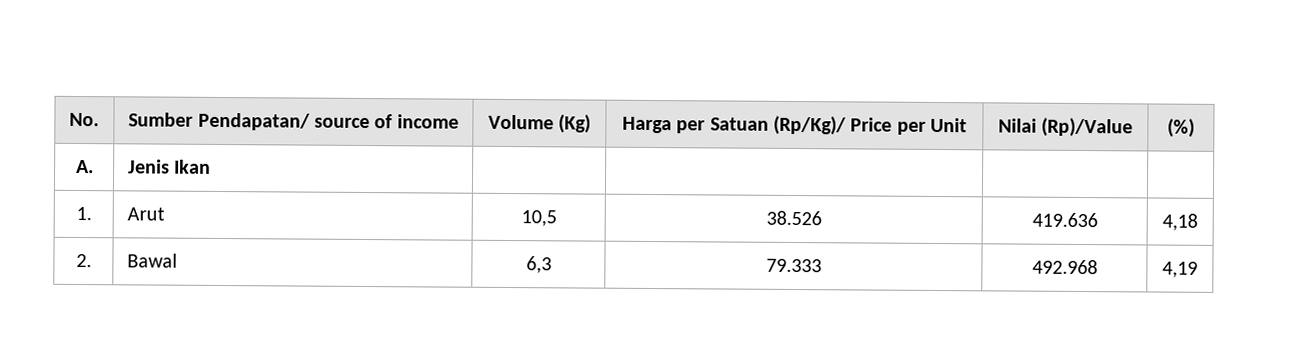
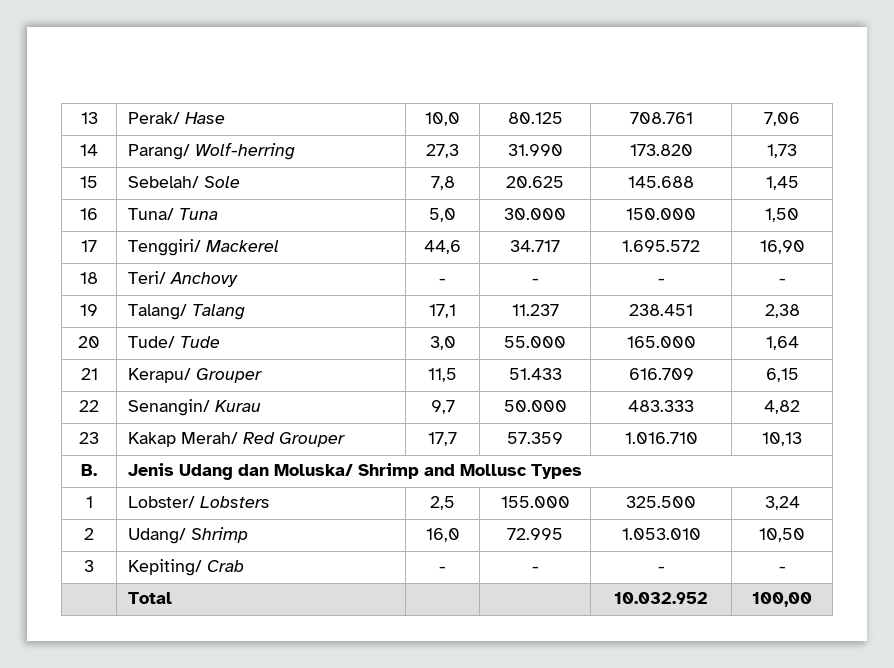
[68,112,99,127] [128,112,459,131] [487,114,592,134] [621,115,968,136] [997,117,1134,138] [1167,118,1195,138] [75,159,94,174] [127,159,212,174] [75,206,92,221] [126,207,165,221] [520,210,557,227] [765,210,822,226] [1031,212,1098,228] [1162,213,1198,231] [75,253,92,268] [126,253,178,268] [525,256,552,274] [765,258,822,273] [1031,259,1098,275] [1162,261,1198,278] No. | Sumber Pendapatan/ source of income | Volume (Kg) | Harga per Satuan (Rp/Kg)/ Price per Unit | Nilai (Rp)/Value | (%) // A. | Jenis Ikan | | | | // 1. | Arut | 10,5 | 38.526 | 419.636 | 4,18 // 2. | Bawal | 6,3 | 79.333 | 492.968 | 4,19 -> [80,112,98,124] [127,112,225,124] [425,112,460,126] [507,112,563,124] [629,112,693,124] [764,112,800,126] [80,144,98,156] [127,142,295,160] [426,144,459,158] [507,144,563,156] [629,144,693,156] [767,144,797,158] [80,176,98,188] [127,176,240,188] [430,176,455,190] [506,176,564,188] [628,176,694,188] [765,176,799,190] [80,208,98,220] [127,208,218,220] [429,208,456,222] [504,208,566,220] [626,208,696,220] [765,208,799,222] [81,240,97,252] [127,239,279,256] [424,240,461,254] [510,240,560,252] [622,240,700,252] [759,240,805,254] [80,272,98,284] [127,271,238,287] [439,278,446,284] [531,278,539,284] [657,278,665,284] [778,278,786,284] [80,304,98,316] [127,304,245,320] [429,304,456,318] [511,304,559,316] [629,304,693,316] [764,304,800,318] [78,336,100,348] [127,336,220,348] [429,336,456,350] [504,336,566,348] [626,336,696,348] [765,336,799,350] [80,368,98,380] [127,368,262,383] [428,368,457,382] [508,368,562,380] [628,368,694,380] [765,368,799,382] [79,400,99,412] [127,399,261,416] [430,400,455,414] [503,400,567,412] [628,400,694,412] [764,400,800,414] [79,432,99,444] [127,432,345,447] [428,432,457,446] [507,432,563,444] [624,432,698,444] [762,432,802,446] [81,464,97,476] [127,463,582,480] [85,496,93,508] [127,496,270,508] [430,496,455,510] [500,496,570,508] [626,496,696,508] [764,496,800,510] [84,528,94,540] [127,527,248,544] [425,528,460,542] [507,528,563,540] [621,528,701,540] [759,528,805,542] [84,560,94,572] [127,559,244,576] [439,566,446,572] [531,566,539,572] [657,566,665,572] [778,566,786,572] [127,592,172,604] [614,592,708,604] [752,592,812,607] 13 | Perak/ Hase | 10,0 | 80.125 | 708.761 | 7,06 // 14 | Parang/ Wolf-herring | 27,3 | 31.990 | 173.820 | 1,73 // 15 | Sebelah/ Sole | 7,8 | 20.625 | 145.688 | 1,45 // 16 | Tuna/ Tuna | 5,0 | 30.000 | 150.000 | 1,50 // 17 | Tenggiri/ Mackerel | 44,6 | 34.717 | 1.695.572 | 16,90 // 18 | Teri/ Anchovy | - | - | - | - // 19 | Talang/ Talang | 17,1 | 11.237 | 238.451 | 2,38 // 20 | Tude/ Tude | 3,0 | 55.000 | 165.000 | 1,64 // 21 | Kerapu/ Grouper | 11,5 | 51.433 | 616.709 | 6,15 // 22 | Senangin/ Kurau | 9,7 | 50.000 | 483.333 | 4,82 // 23 | Kakap Merah/ Red Grouper | 17,7 | 57.359 | 1.016.710 | 10,13 // B. | Jenis Udang dan Moluska/ Shrimp and Mollusc Types // 1 | Lobster/ Lobsters | 2,5 | 155.000 | 325.500 | 3,24 // 2 | Udang/ Shrimp | 16,0 | 72.995 | 1.053.010 | 10,50 // 3 | Kepiting/ Crab | - | - | - | - // | Total | | | 10.032.952 | 100,00

